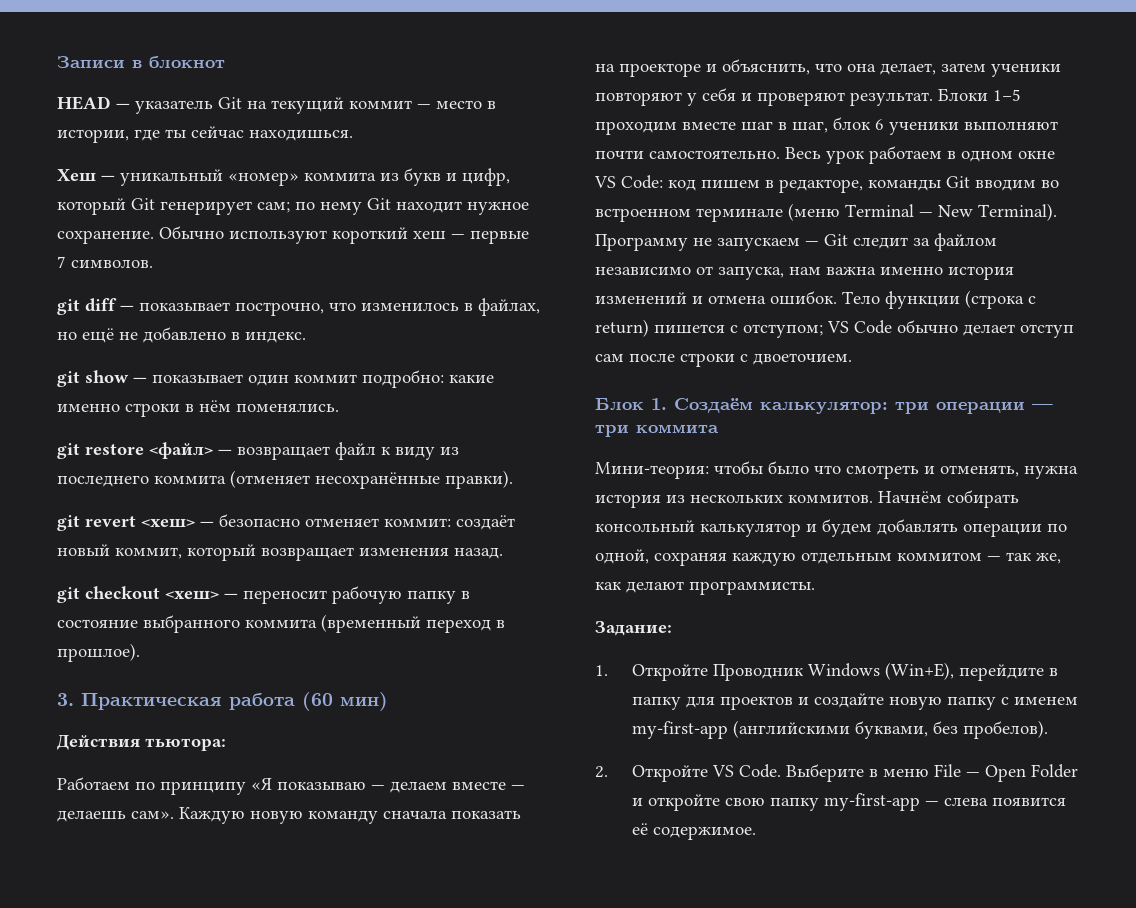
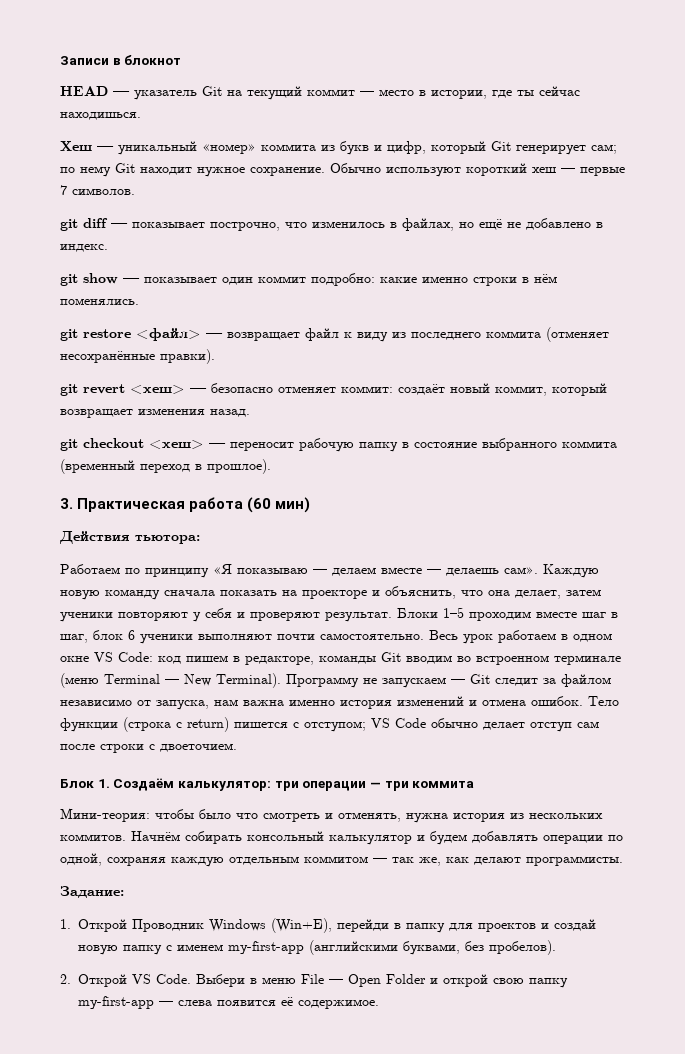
[631,664,708,681] Откройте -> [78,919,127,932] Открой
[958,664,1044,681] перейдите -> [337,919,389,932] перейди
[813,693,884,708] создайте -> [554,919,596,931] создай
[631,765,708,782] Откройте -> [78,974,127,987] Открой
[785,764,864,782] Выберите -> [196,974,245,987] Выбери
[647,794,720,811] откройте -> [443,974,488,987] открой

